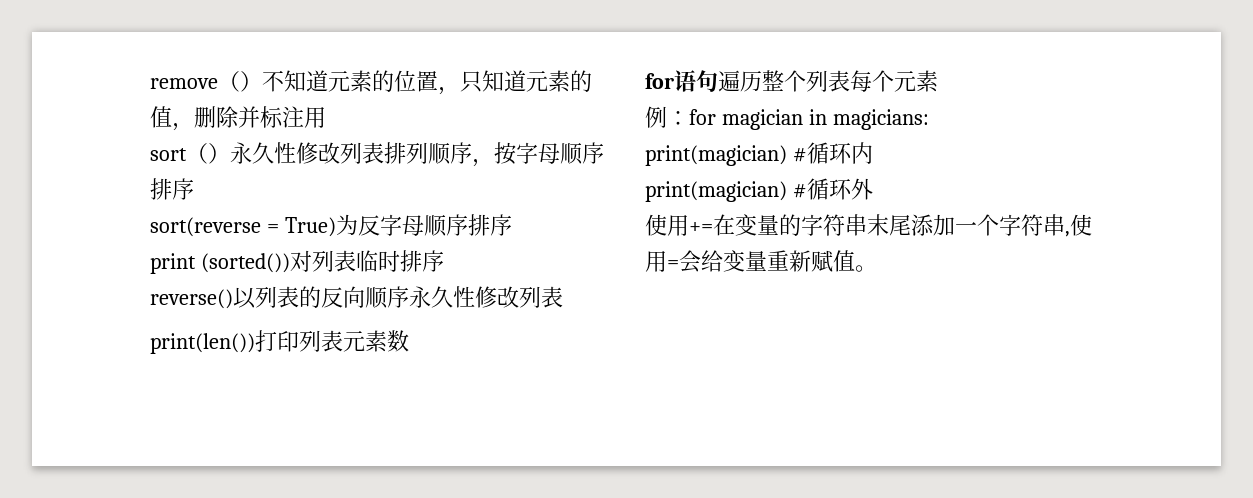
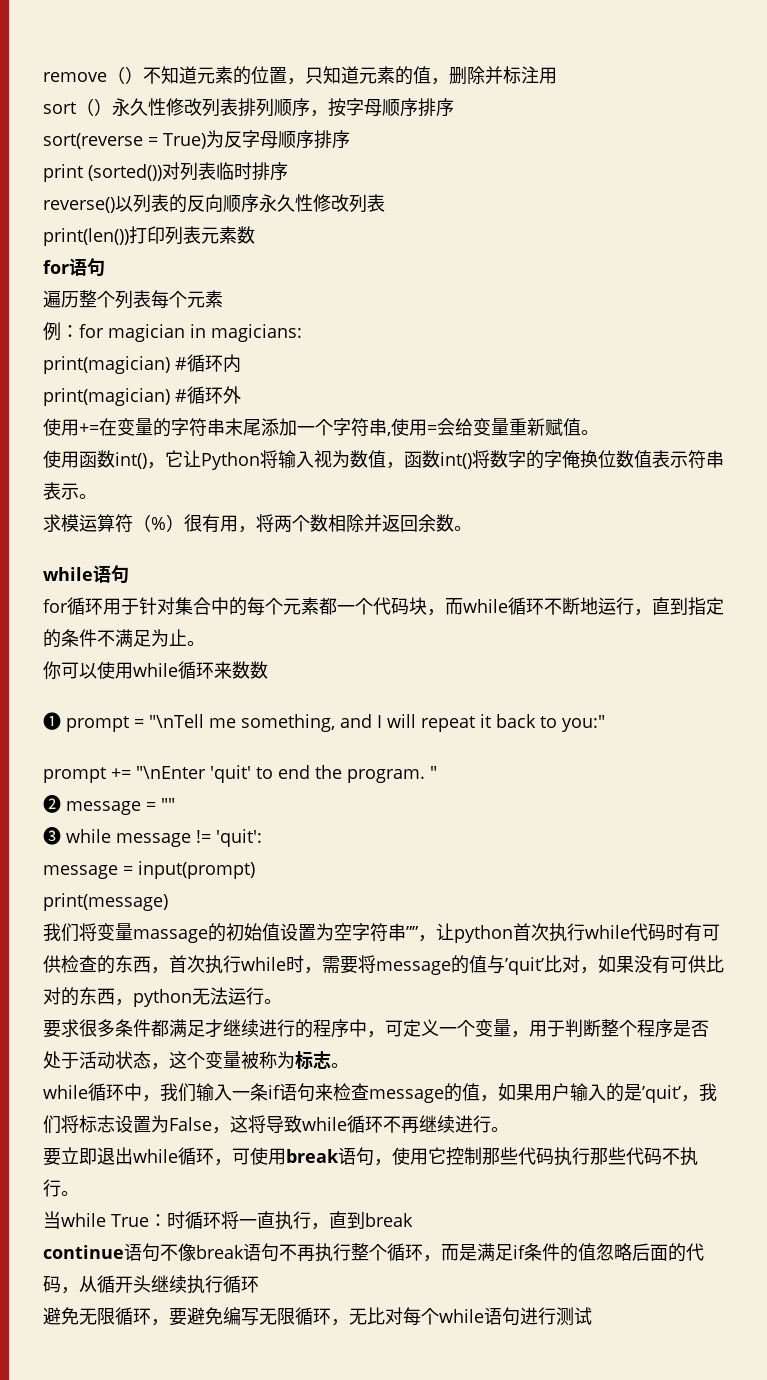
(718, 81) none -> (105, 267) //
(877, 268) none -> [43,450,724,470] [43,482,97,500] [43,514,472,533] [43,565,129,584] [43,597,724,616] [43,629,205,648] [43,661,268,679] [43,712,605,732] [43,765,437,783] [43,795,175,815] [43,827,262,847] [43,861,255,879] [43,893,168,911] [43,923,720,943] [43,955,724,975] [43,987,282,1007] [43,1019,709,1038] [43,1051,349,1070] [43,1083,717,1103] [43,1115,509,1134] [43,1147,698,1166] [43,1179,79,1197] [43,1211,413,1230] [43,1243,704,1262] [43,1275,259,1294] [43,1307,592,1326] // 使用函数int()，它让Python将输入视为数值，函数int()将数字的字俺换位数值表示符串表示。 // 求模运算符（%）很有用，将两个数相除并返回余数。 // while语句 // for循环用于针对集合中的每个元素都一个代码块，而while循环不断地运行，直到指定的条件不满足为止。 // 你可以使用while循环来数数 // ❶ prompt = "\nTell me something, and I will repeat it back to you:" // prompt += "\nEnter 'quit' to end the program. " // ❷ message = "" // ❸ while message != 'quit': // message = input(prompt) // print(message) // 我们将变量massage的初始值设置为空字符串””，让python首次执行while代码时有可供检查的东西，首次执行while时，需要将message的值与’quit’比对，如果没有可供比对的东西，python无法运行。 // 要求很多条件都满足才继续进行的程序中，可定义一个变量，用于判断整个程序是否处于活动状态，这个变量被称为标志。 // while循环中，我们输入一条if语句来检查message的值，如果用户输入的是’quit’，我们将标志设置为False，这将导致while循环不再继续进行。 // 要立即退出while循环，可使用break语句，使用它控制那些代码执行那些代码不执行。 // 当while True：时循环将一直执行，直到break // continue语句不像break语句不再执行整个循环，而是满足if条件的值忽略后面的代码，从循开头继续执行循环 // 避免无限循环，要避免编写无限循环，无比对每个while语句进行测试

